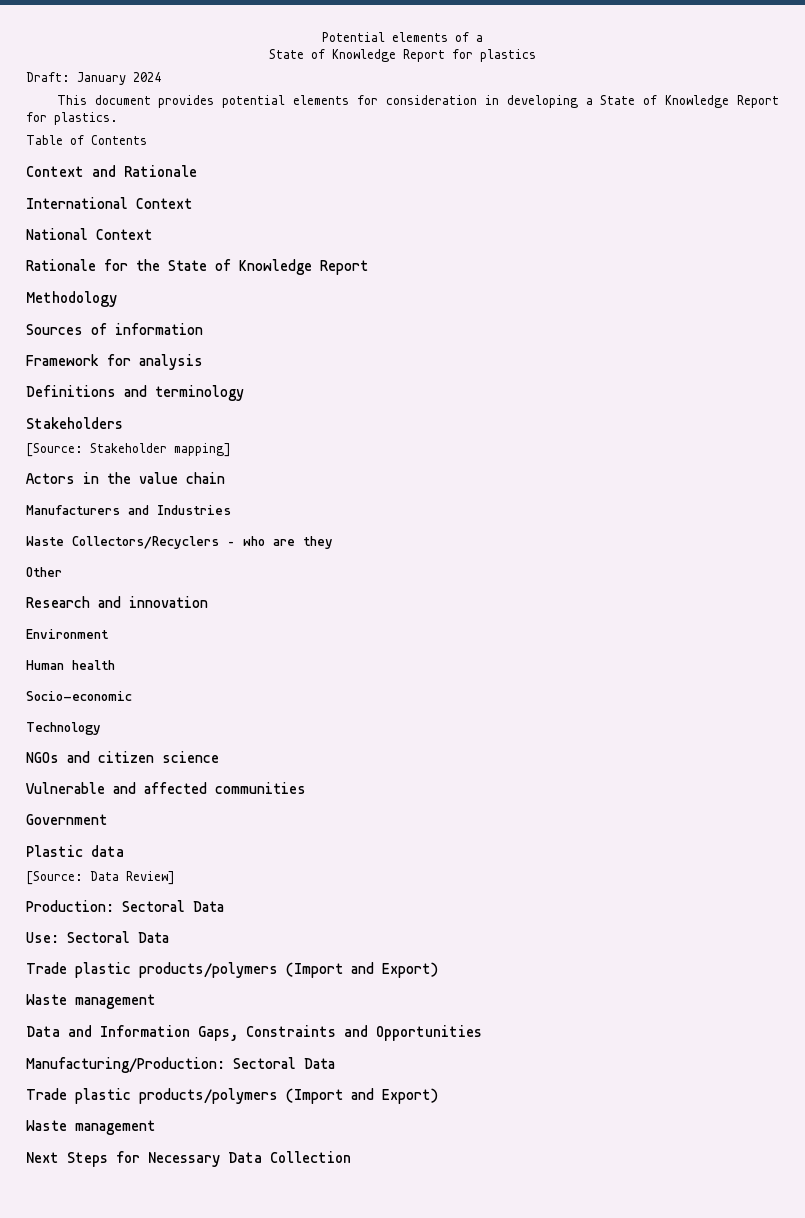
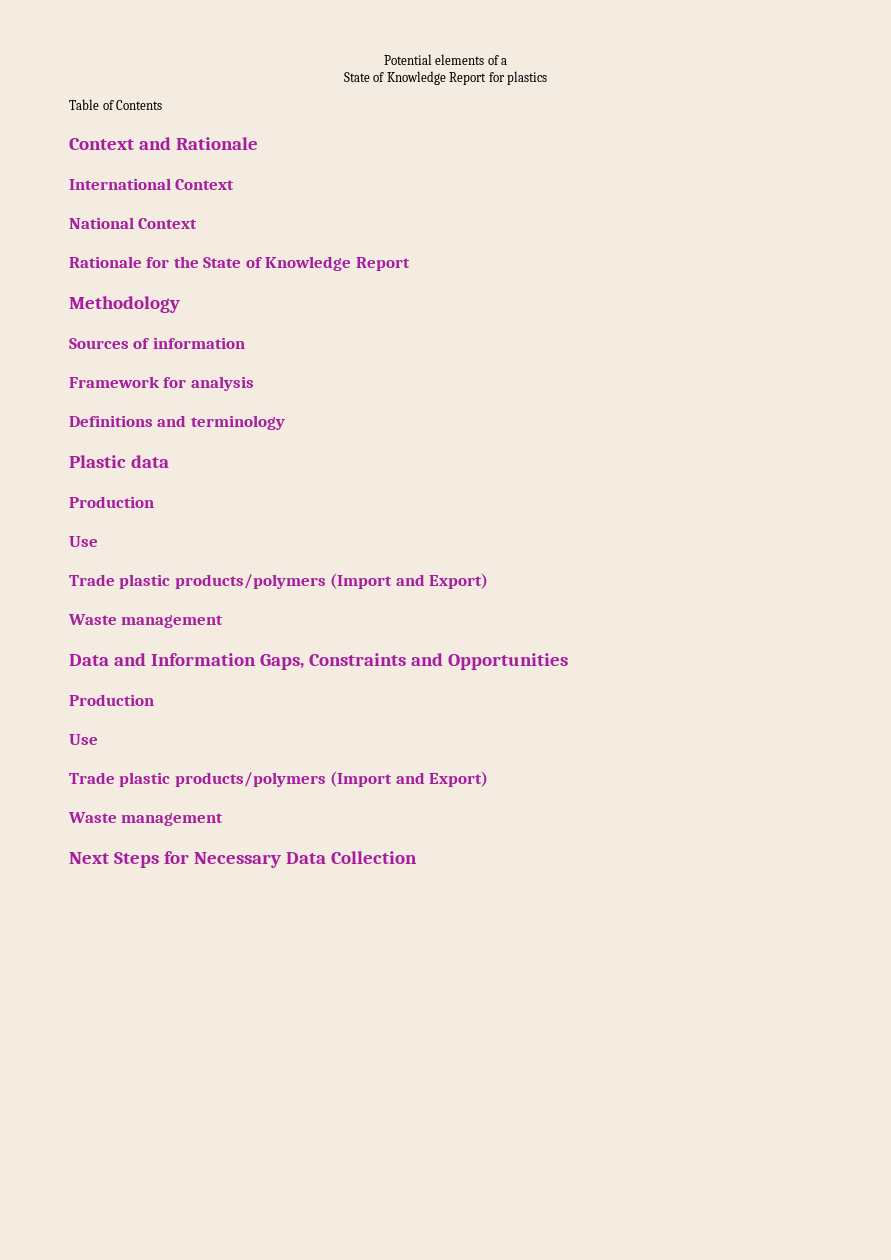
[26,72,161,85] [56,95,779,108] [26,112,118,125] // Draft: January 2024 // This document provides potential elements for consideration in developing a State of Knowledge Report for plastics. -> (548, 78) none
[26,417,123,429] [26,443,231,457] [26,472,225,484] [26,505,231,515] [26,536,333,549] [26,567,62,577] [26,596,208,608] [26,629,109,639] [26,660,115,670] [26,691,132,701] [26,722,101,735] [26,751,219,763] [26,782,306,794] [26,814,107,825] [26,845,124,857] [26,871,175,885] [26,900,224,912] [26,931,169,943] Stakeholders // [Source: Stakeholder mapping] // Actors in the value chain // Manufacturers and Industries // Waste Collectors/Recyclers – who are they // Other // Research and innovation // Environment // Human health // Socio-economic // Technology // NGOs and citizen science // Vulnerable and affected communities // Government // Plastic data // [Source: Data Review] // Production: Sectoral Data // Use: Sectoral Data -> [69,455,169,468] [69,496,154,508] [69,536,98,547] Plastic data // Production // Use
[26,1057,335,1073] Manufacturing/Production: Sectoral Data -> [69,694,154,706] [69,734,98,745] Production // Use

